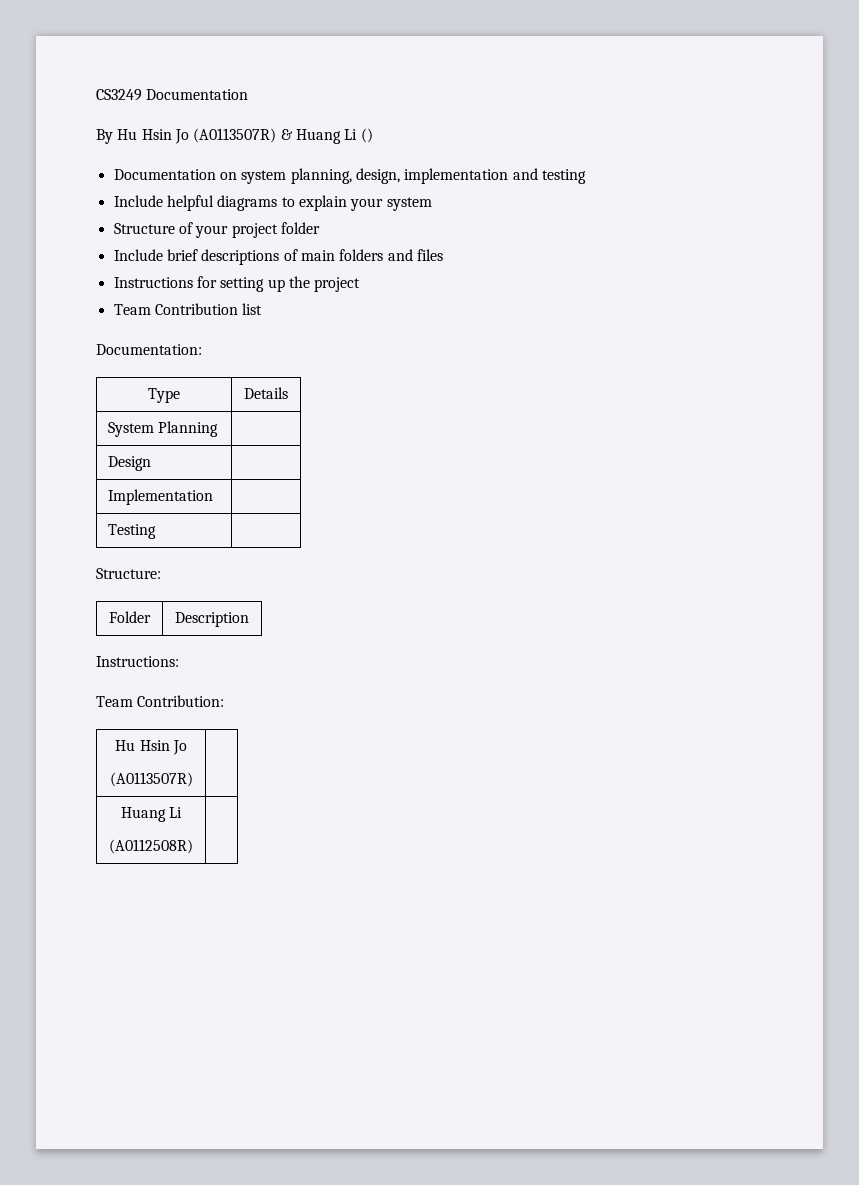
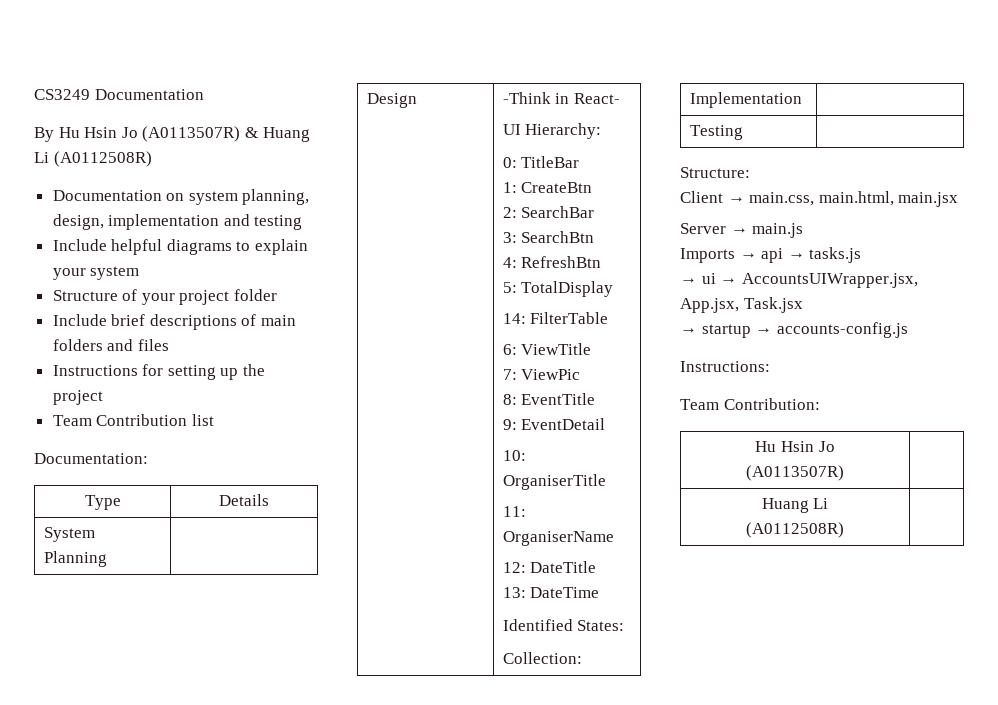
[360,128,373,143] () -> [53,151,152,167] (A0112508R)
[108,489,214,505] [108,524,157,539] [96,568,161,579] [109,611,151,623] [175,612,249,627] // Implementation | // Testing | // Structure: // Folder | Description -> [502,92,620,104] [502,123,602,139] [502,156,580,168] [502,182,593,193] [502,206,595,218] [502,231,595,243] [502,256,602,268] [502,281,614,297] [502,312,609,324] [502,343,592,355] [502,369,581,380] [502,393,596,405] [502,418,606,430] [502,450,526,461] [502,474,606,490] [502,506,526,517] [502,531,614,546] [502,561,597,573] [502,587,600,598] [502,619,625,631] [502,652,582,664] [689,92,802,108] [689,125,743,140] [680,167,750,178] [680,191,959,207] [680,223,804,238] [680,247,862,263] [680,273,918,288] [680,297,803,313] [680,322,908,338] -Think in React- // UI Hierarchy: // 0: TitleBar // 1: CreateBtn // 2: SearchBar // 3: SearchBtn // 4: RefreshBtn // 5: TotalDisplay // 14: FilterTable // 6: ViewTitle // 7: ViewPic // 8: EventTitle // 9: EventDetail // 10: OrganiserTitle // 11: OrganiserName // 12: DateTitle // 13: DateTime // Identified States: // Collection: // Implementation | // Testing | // Structure: // Client → main.css, main.html, main.jsx // Server → main.js // Imports → api → tasks.js // → ui → AccountsUIWrapper.jsx, App.jsx, Task.jsx // → startup → accounts-config.js

